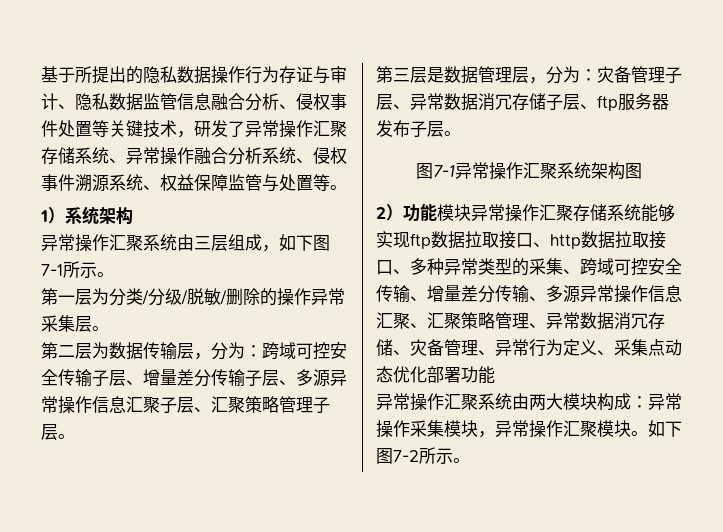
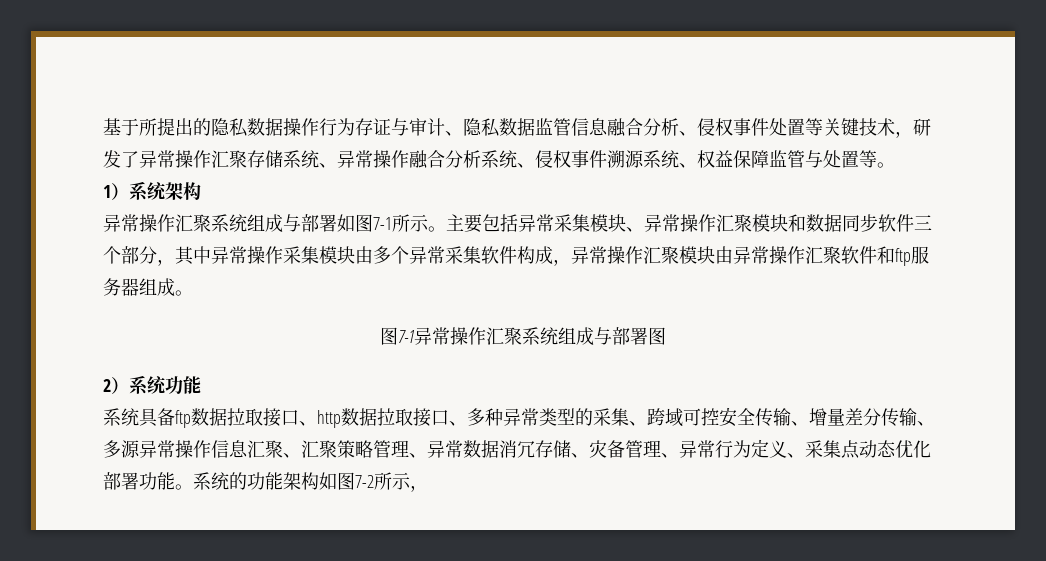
[177,234,313,252] 由三层组成，如下 -> [247,214,355,232] 组成与部署如
[41,288,345,306] [41,315,109,332] [41,342,347,360] [41,369,347,387] [41,396,330,414] [41,424,75,440] [376,66,682,84] [376,93,597,111] // 第一层为分类/分级/脱敏/删除的操作异常采集层。 // 第二层为数据传输层，分为：跨域可控安全传输子层、增量差分传输子层、多源异常操作信息汇聚子层、汇聚策略管理子层。 // 第三层是数据管理层，分为：灾备管理子层、异常数据消冗存储子层、 -> [446,214,932,233] [103,246,895,266] 主要包括异常采集模块、异常操作汇聚模块和数据同步软件三个部分，其中异常操作采集模块由多个异常采集软件构成，异常操作汇聚模块由异常操作汇聚软件和
[376,120,444,138] 发布子层 -> [139,278,175,296] 组成
[591,162,625,180] 架构 -> [558,327,648,345] 组成与部署
[403,203,675,222] [376,231,410,248] 功能模块异常操作汇聚存储系统能够实现 -> [129,375,201,395] [103,408,175,427] 系统功能 // 系统具备
[376,393,682,411] [376,420,682,438] // 异常操作汇聚系统由两大模块构成：异常操作采集模块，异常操作汇聚模块。如下 -> [175,472,337,490] 。系统的功能架构如
[453,458,470,463] 。 -> [410,485,428,492] ，

